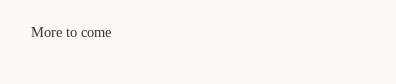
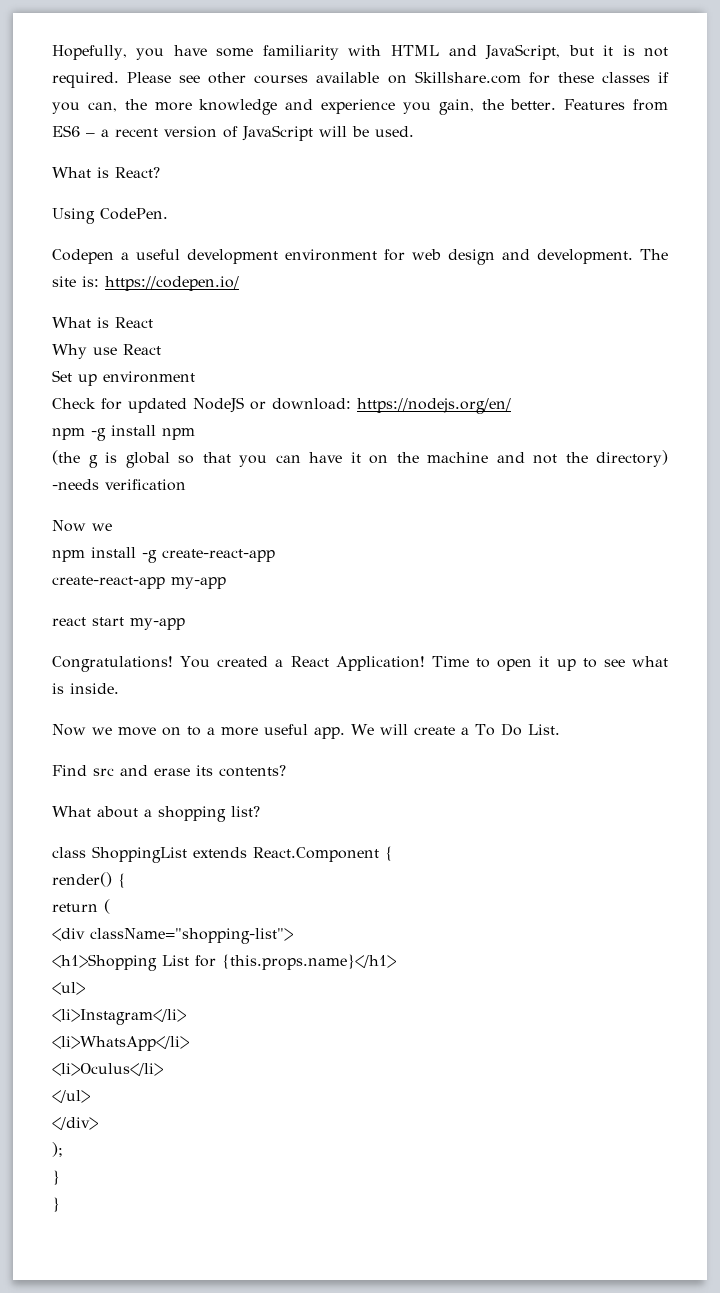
[31,27,111,37] More to come -> [52,44,669,60] [52,71,669,88] [52,99,668,115] [52,125,414,141] [52,167,160,178] [52,208,168,224] [52,249,668,265] [52,276,239,291] [52,317,153,328] [52,344,161,359] [52,370,195,386] [52,397,511,414] [52,425,195,441] [52,450,668,468] [52,479,186,491] [52,520,112,532] [52,547,275,563] [52,576,226,589] [52,617,185,630] [52,656,669,672] [52,683,119,694] [52,723,560,739] [52,765,286,777] [52,806,260,822] [52,846,393,863] [52,872,126,888] [52,899,110,914] [52,928,293,944] [52,954,396,971] [52,982,85,995] [52,1009,186,1025] [52,1036,189,1051] [52,1063,163,1076] [52,1090,90,1103] [52,1117,98,1130] [52,1142,63,1157] [52,1170,60,1185] [52,1197,60,1212] Hopefully, you have some familiarity with HTML and JavaScript, but it is not required. Please see other courses available on Skillshare.com for these classes if you can, the more knowledge and experience you gain, the better. Features from ES6 – a recent version of JavaScript will be used. // What is React? // Using CodePen. // Codepen a useful development environment for web design and development. The site is: https://codepen.io/ // What is React // Why use React // Set up environment // Check for updated NodeJS or download: https://nodejs.org/en/ // npm -g install npm // (the g is global so that you can have it on the machine and not the directory) -needs verification // Now we // npm install -g create-react-app // create-react-app my-app // react start my-app // Congratulations! You created a React Application! Time to open it up to see what is inside. // Now we move on to a more useful app. We will create a To Do List. // Find src and erase its contents? // What about a shopping list? // class ShoppingList extends React.Component { // render() { // return ( // <div className="shopping-list"> // <h1>Shopping List for {this.props.name}</h1> // <ul> // <li>Instagram</li> // <li>WhatsApp</li> // <li>Oculus</li> // </ul> // </div> // ); // } // }

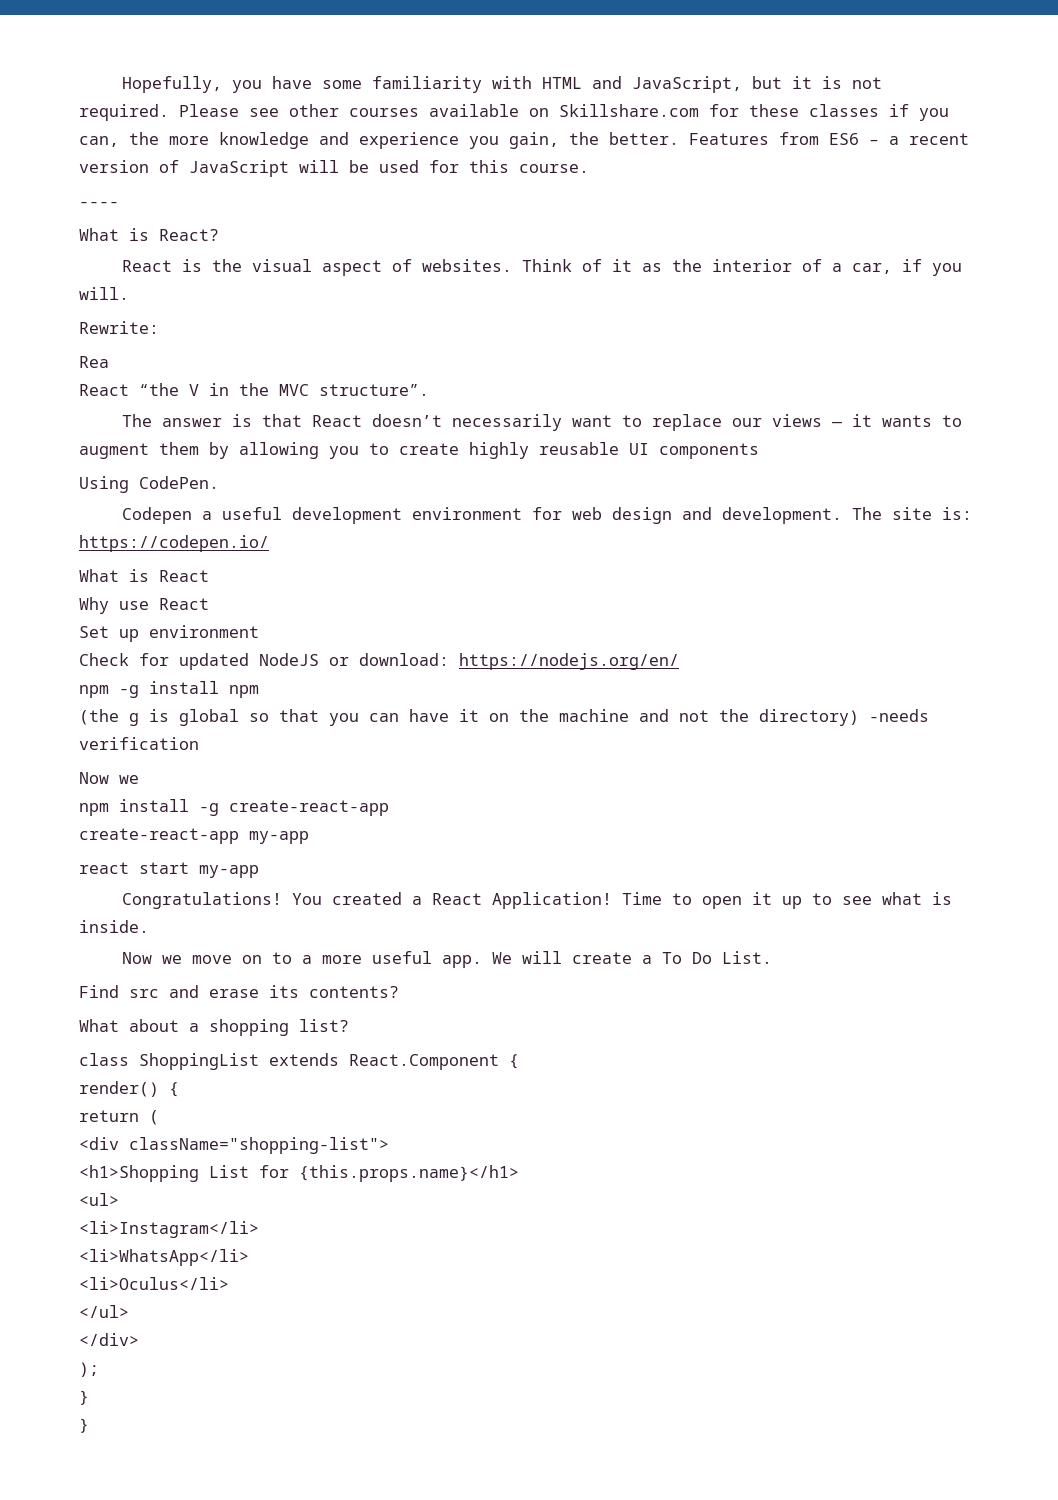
[375,126,414,137] [52,167,160,178] used. // What is React? -> [379,160,589,173] [79,201,119,207] [79,228,219,241] [121,259,962,276] [79,287,129,300] [79,321,159,334] [79,356,109,368] [79,383,429,396] [121,414,962,431] [79,442,759,459] used for this course. // ---- // What is React? // React is the visual aspect of websites. Think of it as the interior of a car, if you will. // Rewrite: // Rea // React “the V in the MVC structure”. // The answer is that React doesn’t necessarily want to replace our views — it wants to augment them by allowing you to create highly reusable UI components

